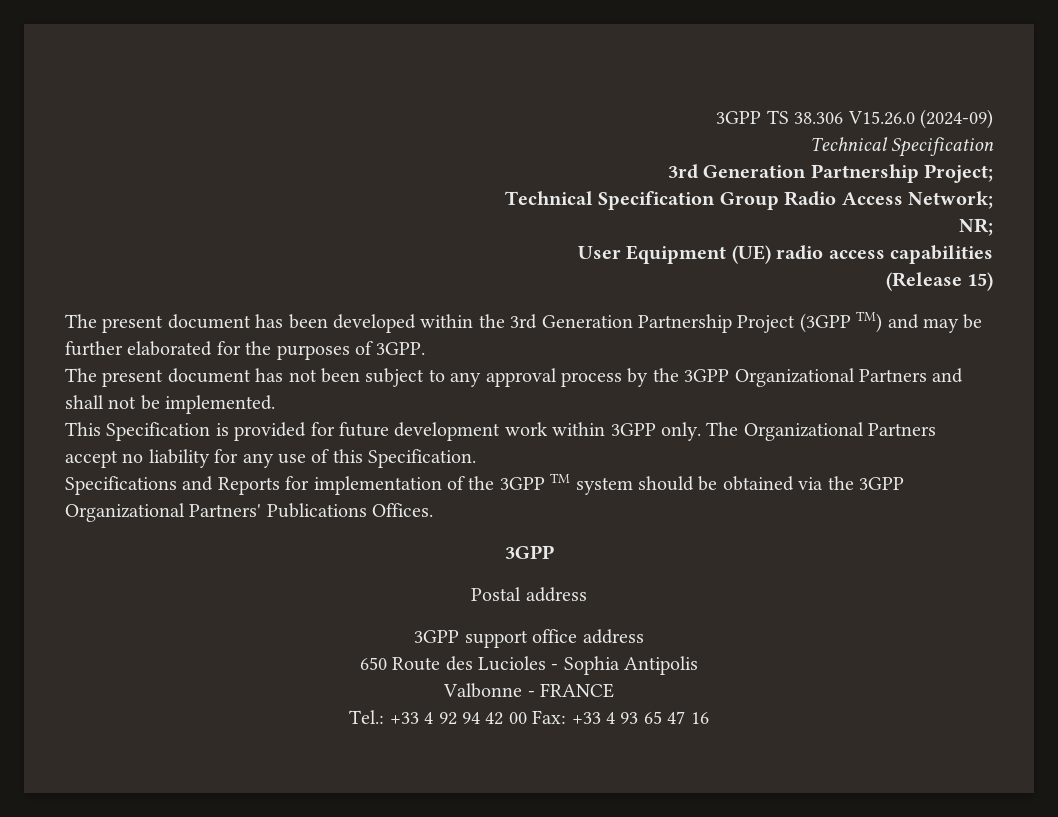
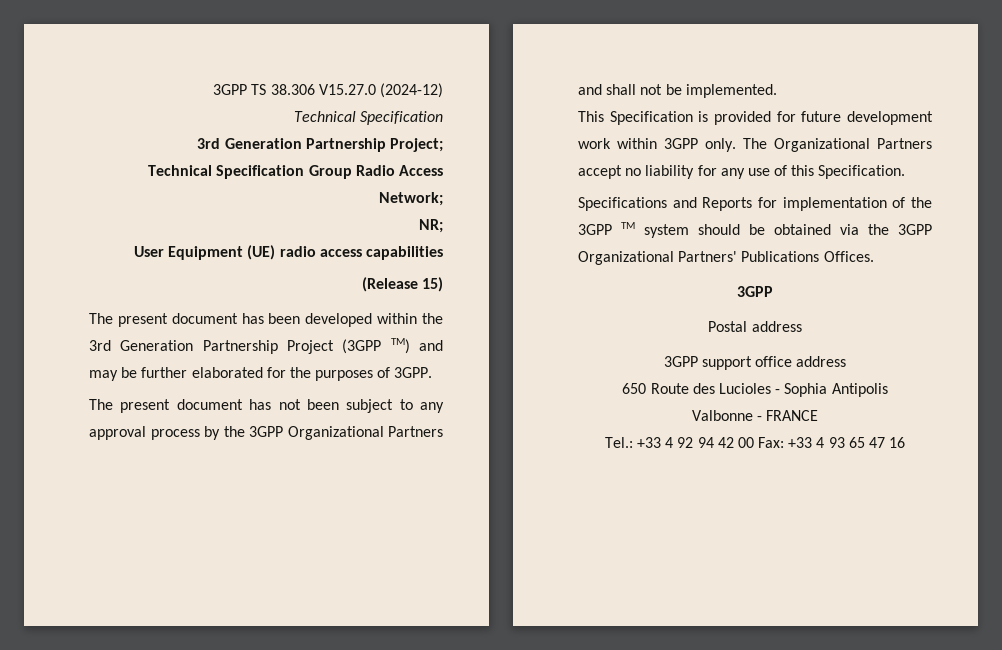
[847,109,993,129] V15.26.0 (2024-09) -> [318,83,443,98] V15.27.0 (2024-12)

